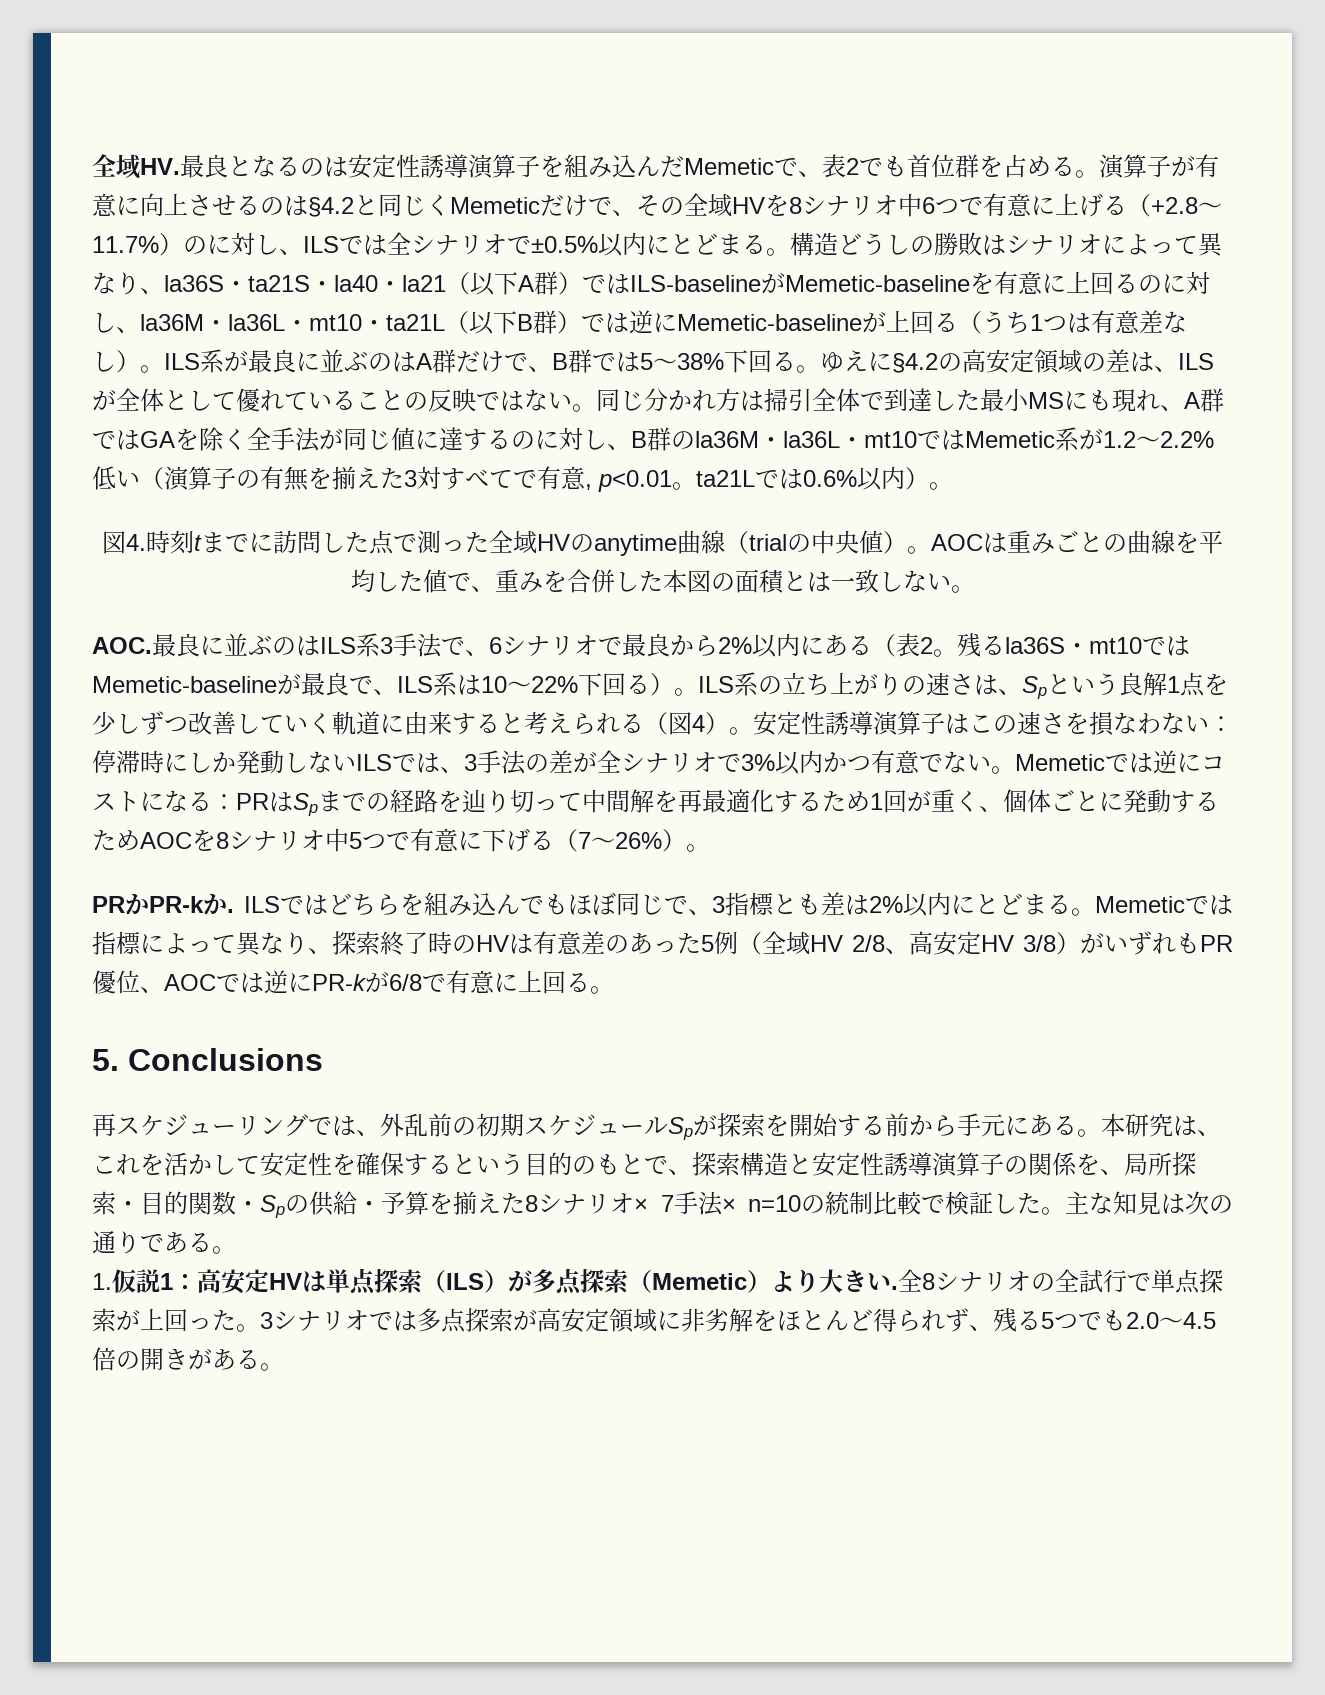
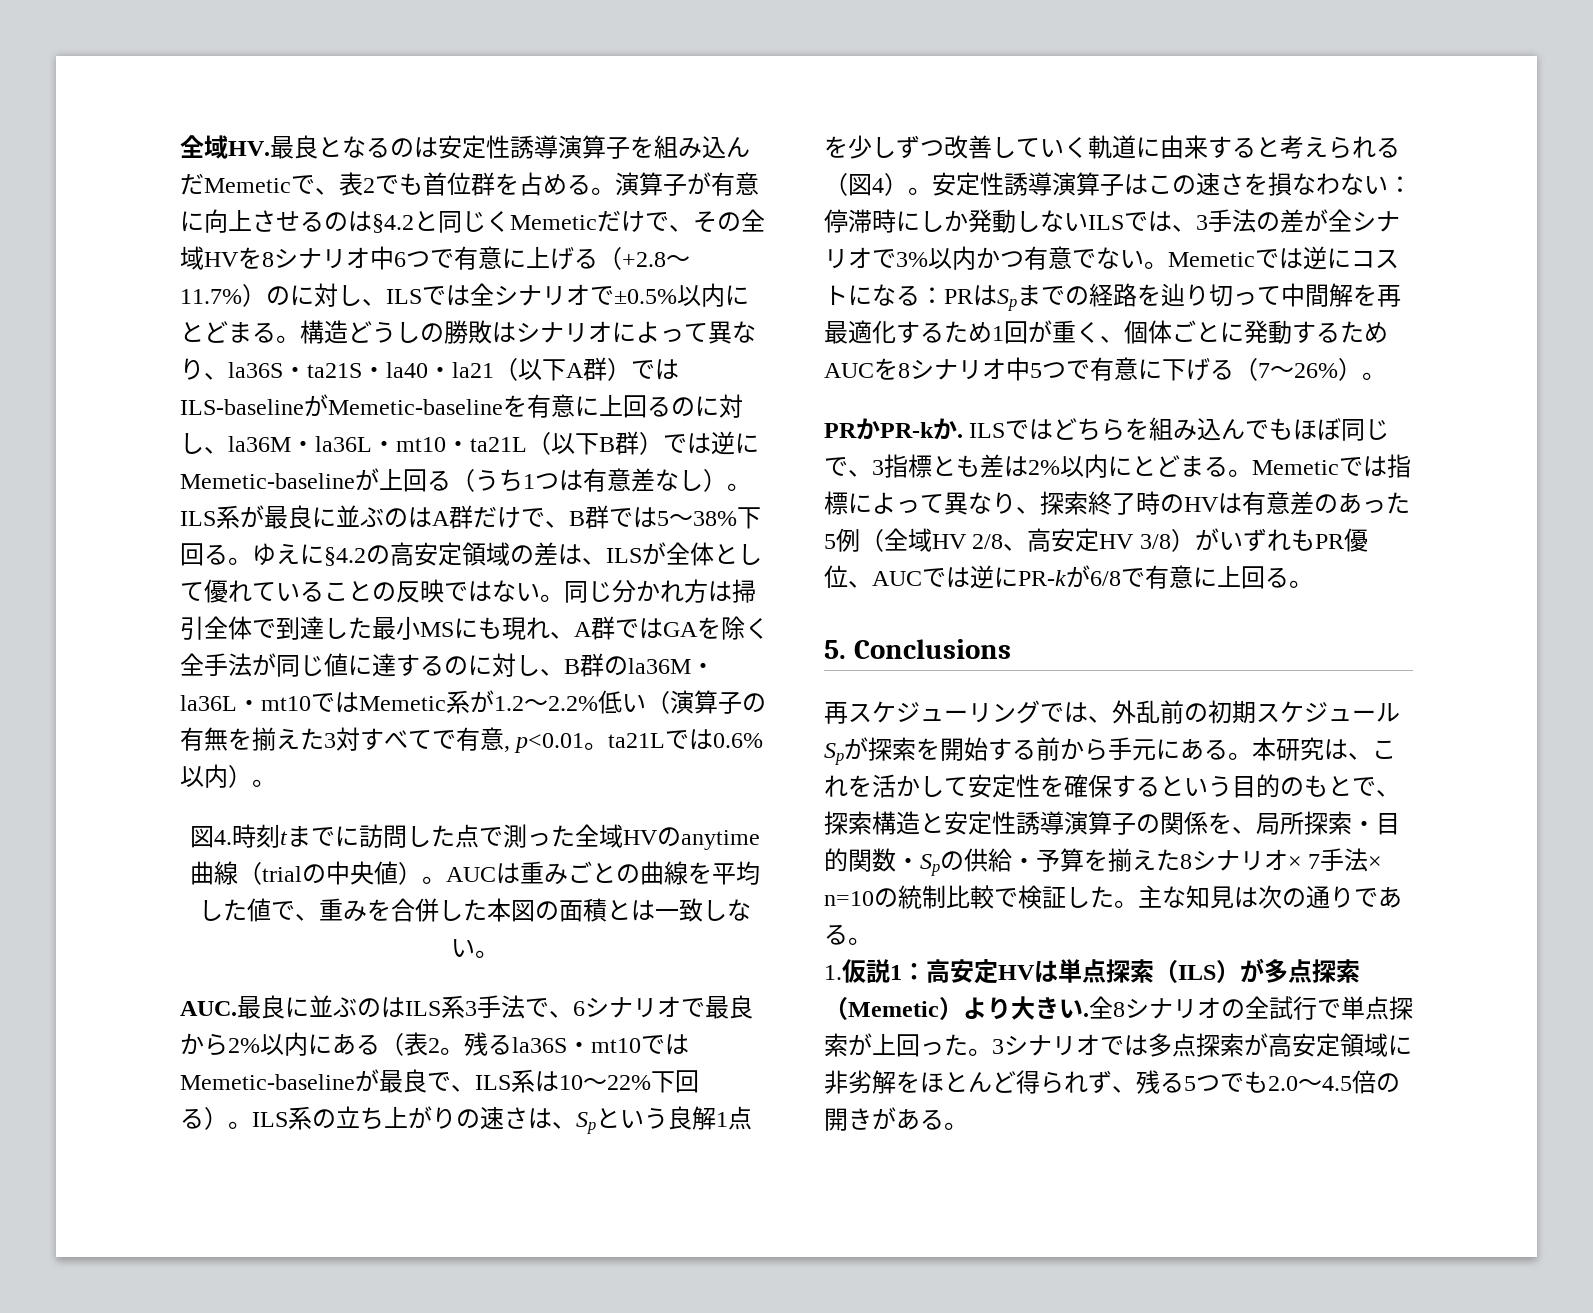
[931,534,983,551] AOC -> [445,867,496,882] AUC
[92,637,152,654] AOC. -> [180,1001,237,1016] AUC.
[140,832,192,849] AOC -> [824,363,874,378] AUC
[164,974,216,991] AOC -> [872,571,922,586] AUC

